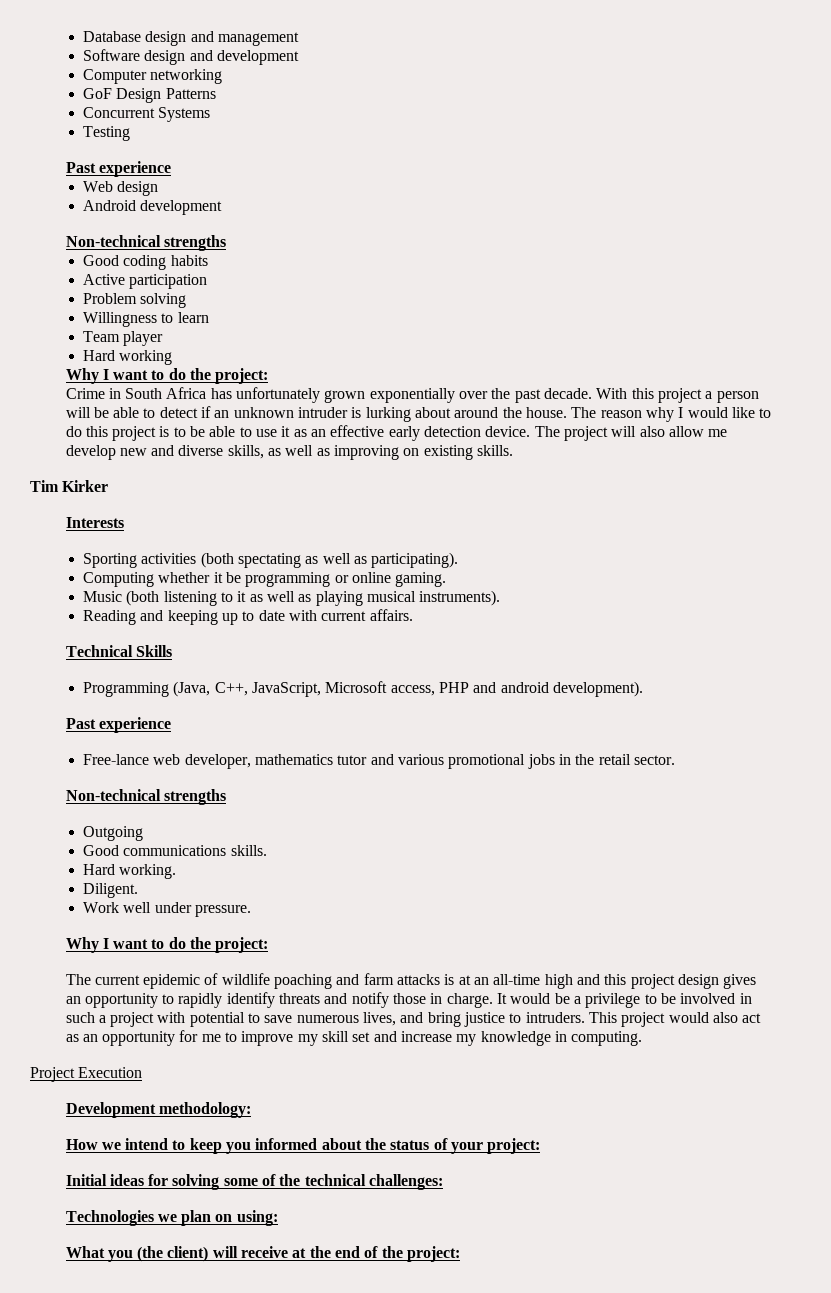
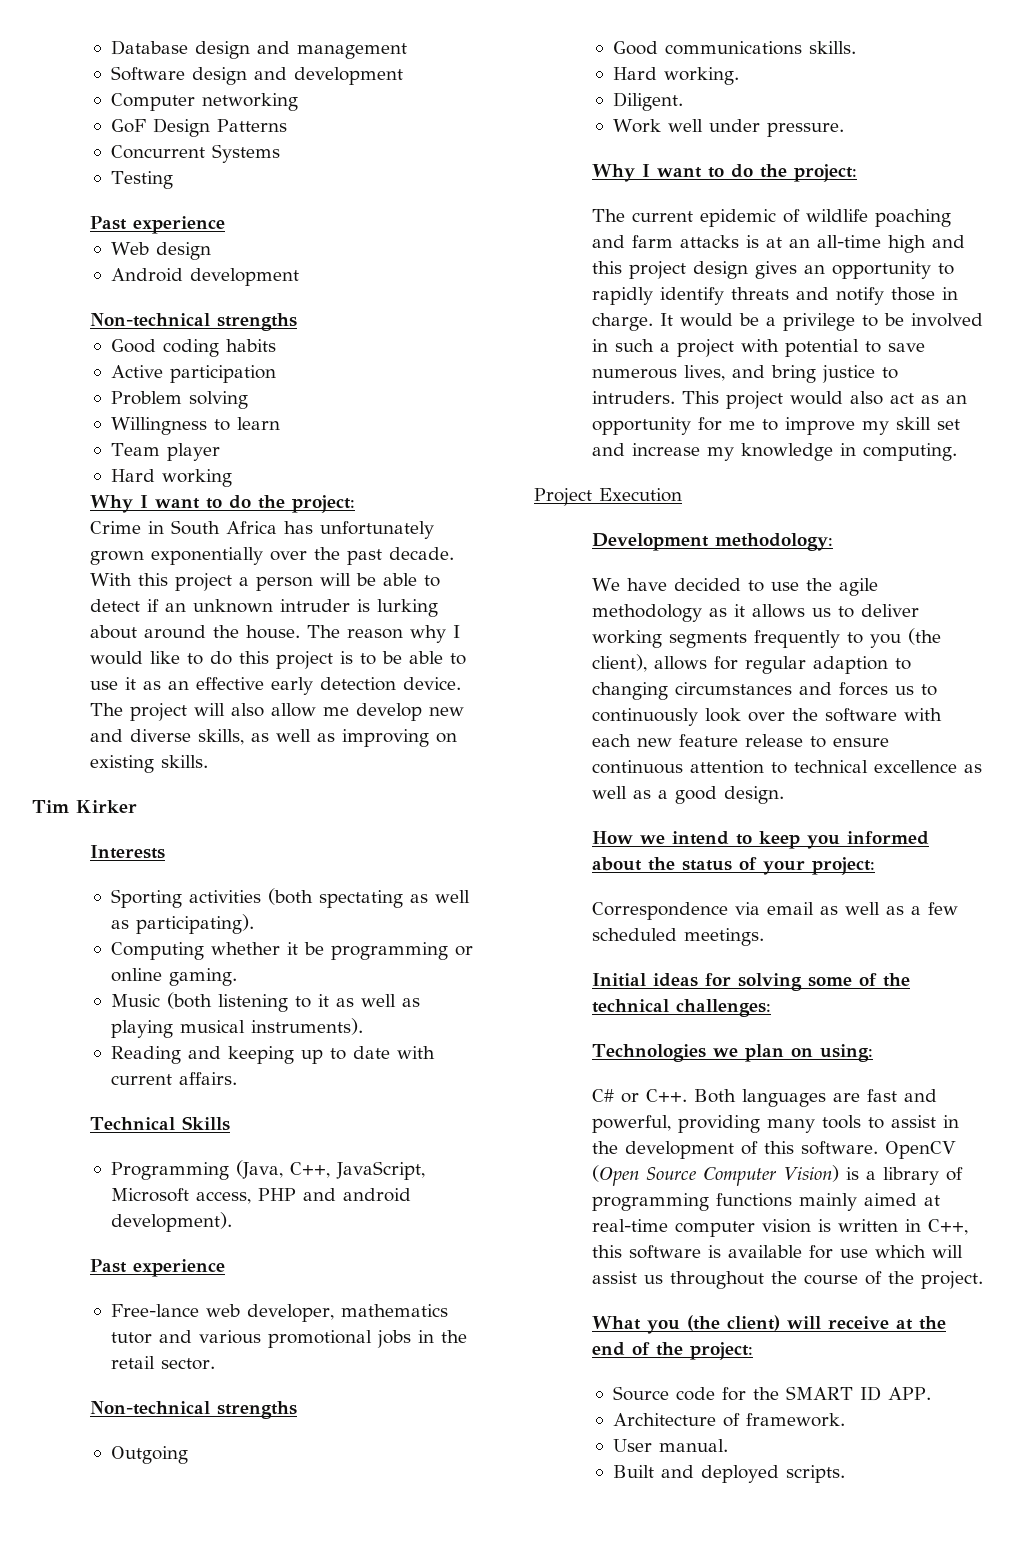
(251, 1110) none -> [592,578,879,596] [592,604,920,622] [592,628,942,648] [592,654,912,674] [592,682,938,700] [592,708,943,726] [592,734,890,748] [592,760,983,774] [592,786,785,804] // We have decided to use the agile methodology as it allows us to deliver working segments frequently to you (the client), allows for regular adaption to changing circumstances and forces us to continuously look over the software with each new feature release to ensure continuous attention to technical excellence as well as a good design.
(541, 1146) none -> [592,902,959,920] [592,928,765,946] // Correspondence via email as well as a few scheduled meetings.
(278, 1218) none -> [592,1089,938,1107] [592,1115,960,1133] [592,1141,957,1159] [592,1165,964,1186] [592,1193,941,1211] [592,1219,969,1237] [592,1245,964,1259] [592,1271,984,1289] // C# or C++. Both languages are fast and powerful, providing many tools to assist in the development of this software. OpenCV (Open Source Computer Vision) is a library of programming functions mainly aimed at real-time computer vision is written in C++, this software is available for use which will assist us throughout the course of the project.
(461, 1254) none -> [612,1386,931,1401] [612,1413,845,1427] [612,1439,728,1452] [612,1465,845,1483] // Source code for the SMART ID APP. // Architecture of framework. // User manual. // Built and deployed scripts.

